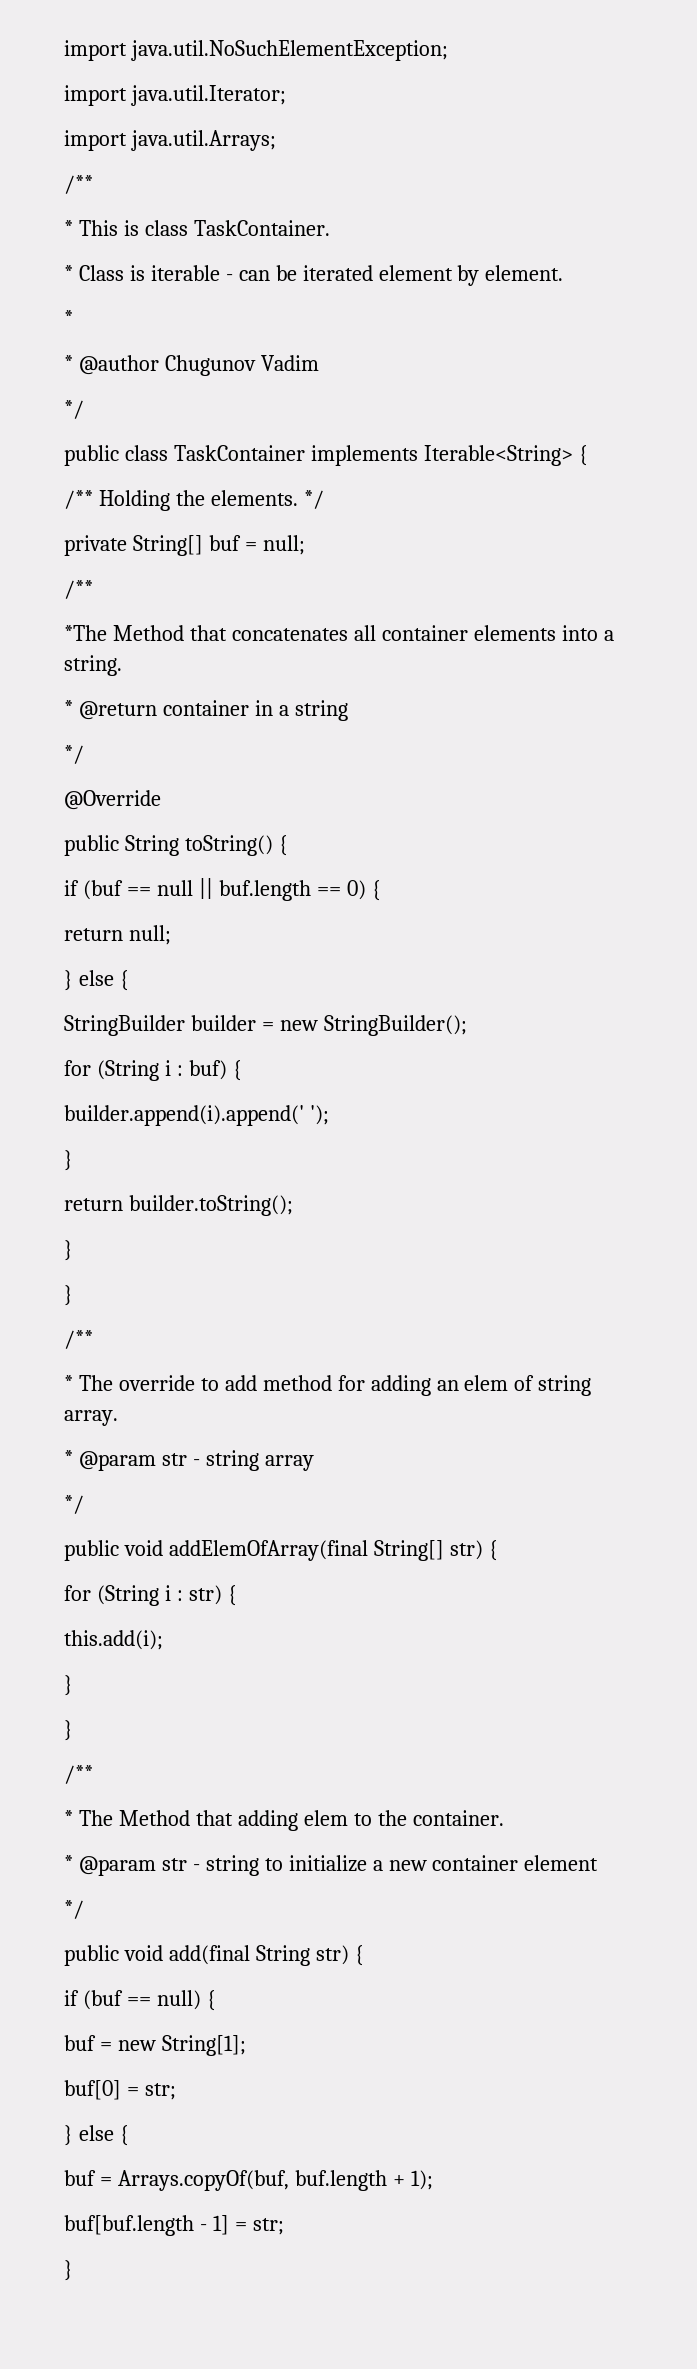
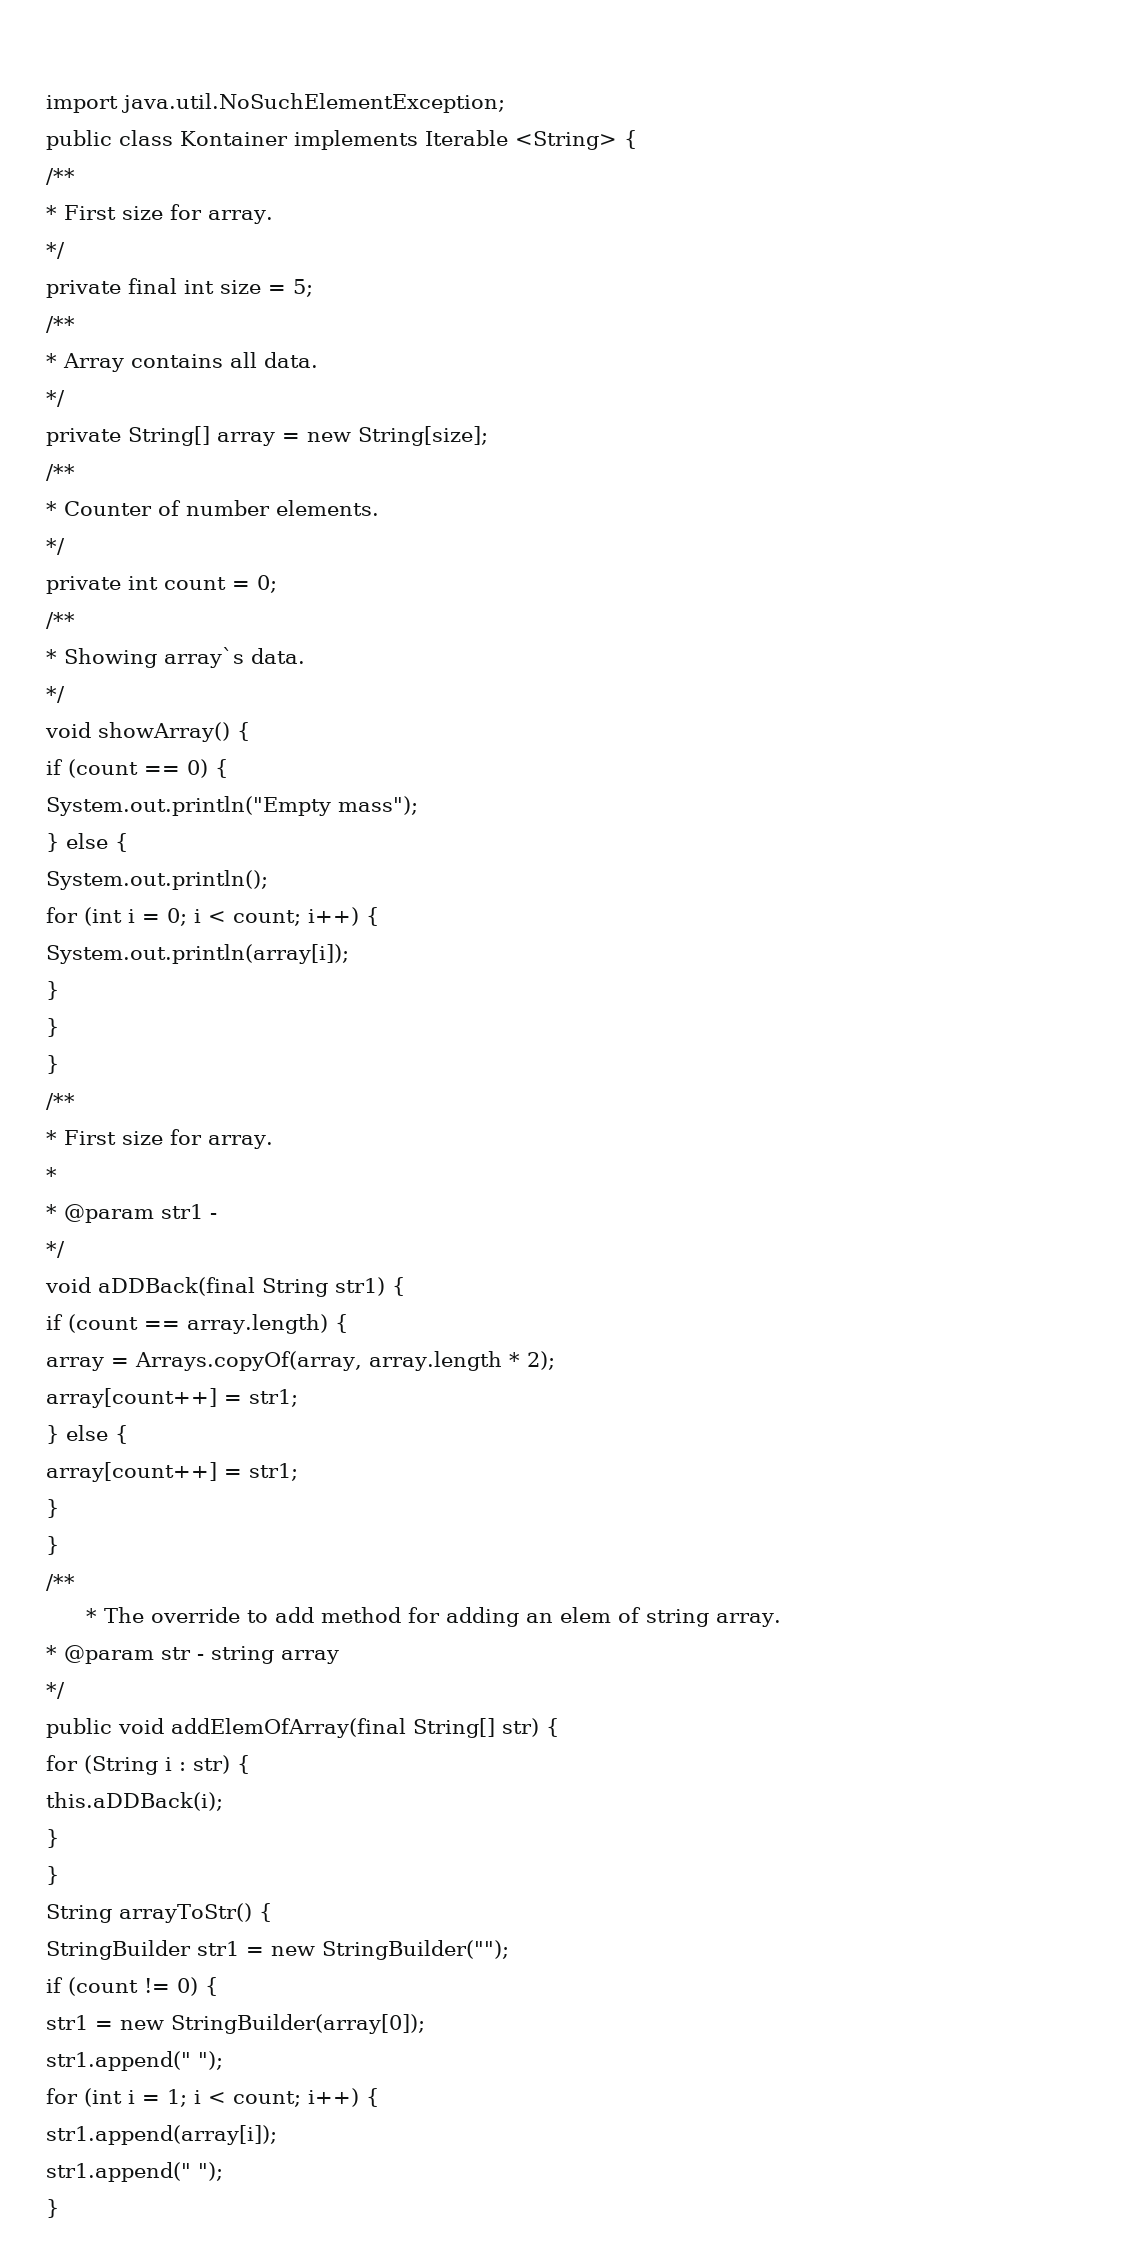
[64,85,286,106] [64,130,276,151] [64,175,93,194] [64,220,330,236] [64,265,564,286] [64,310,73,326] [64,355,319,376] [64,400,84,419] [64,445,588,466] [64,490,324,511] [64,535,305,556] [64,580,93,599] [64,625,614,641] [64,655,122,676] [64,700,348,721] [64,745,84,764] [64,790,161,810] [64,835,288,856] [64,878,311,901] import java.util.Iterator; // import java.util.Arrays; // /** // * This is class TaskContainer. // * Class is iterable - can be iterated element by element. // * // * @author Chugunov Vadim // */ // public class TaskContainer implements Iterable<String> { // /** Holding the elements. */ // private String[] buf = null; // /** // *The Method that concatenates all container elements into a string. // * @return container in a string // */ // @Override // public String toString() { // if (buf == null || buf.length -> [46,130,637,150] [46,168,75,185] [46,204,273,224] [46,242,65,259] [46,278,313,298] [46,316,75,333] [46,352,318,372] [46,390,65,407] [46,426,488,446] [46,464,75,481] [46,500,379,516] [46,538,65,555] [46,575,277,594] [46,612,75,629] [46,647,305,668] [46,686,65,703] [45,722,250,742] [46,759,138,778] public class Kontainer implements Iterable <String> { // /** // * First size for array. // */ // private final int size = 5; // /** // * Array contains all data. // */ // private String[] array = new String[size]; // /** // * Counter of number elements. // */ // private int count = 0; // /** // * Showing array`s data. // */ // void showArray() { // if (count
[64,925,171,945] [64,970,129,991] [64,1015,467,1036] [64,1060,242,1081] [64,1105,329,1126] [64,1150,73,1171] [64,1195,293,1216] return null; // } else { // StringBuilder builder = new StringBuilder(); // for (String i : buf) { // builder.append(i).append(' '); // } // return builder.toString(); -> [46,796,418,816] [46,833,128,852] [46,870,268,890] [46,907,379,926] [46,944,349,964] [46,981,59,1000] [46,1018,59,1037] [46,1055,59,1074] [46,1093,75,1110] [46,1129,273,1149] [46,1167,57,1182] [46,1204,217,1223] [46,1241,65,1258] [45,1277,405,1297] [46,1314,348,1334] [46,1351,555,1371] [46,1388,298,1408] [46,1425,128,1444] [46,1462,298,1482] System.out.println("Empty mass"); // } else { // System.out.println(); // for (int i = 0; i < count; i++) { // System.out.println(array[i]); // } // } // } // /** // * First size for array. // * // * @param str1 - // */ // void aDDBack(final String str1) { // if (count == array.length) { // array = Arrays.copyOf(array, array.length * 2); // array[count++] = str1; // } else { // array[count++] = str1;
[64,1630,163,1650] [64,1675,73,1696] [64,1720,73,1741] [64,1765,93,1784] [64,1810,504,1831] [64,1855,599,1876] [64,1900,84,1919] [64,1945,364,1966] [64,1990,216,2011] [64,2035,246,2056] [64,2080,176,2100] [64,2125,129,2146] [64,2170,433,2191] [64,2215,284,2236] this.add(i); // } // } // /** // * The Method that adding elem to the container. // * @param str - string to initialize a new container element // */ // public void add(final String str) { // if (buf == null) { // buf = new String[1]; // buf[0] = str; // } else { // buf = Arrays.copyOf(buf, buf.length + 1); // buf[buf.length - 1] = str; -> [46,1792,223,1811] [46,1829,59,1848] [46,1866,59,1885] [46,1903,272,1923] [46,1940,509,1960] [46,1977,218,1996] [46,2014,425,2034] [46,2051,223,2071] [46,2088,379,2107] [46,2125,277,2145] [46,2162,223,2182] this.aDDBack(i); // } // } // String arrayToStr() { // StringBuilder str1 = new StringBuilder(""); // if (count != 0) { // str1 = new StringBuilder(array[0]); // str1.append(" "); // for (int i = 1; i < count; i++) { // str1.append(array[i]); // str1.append(" ");

